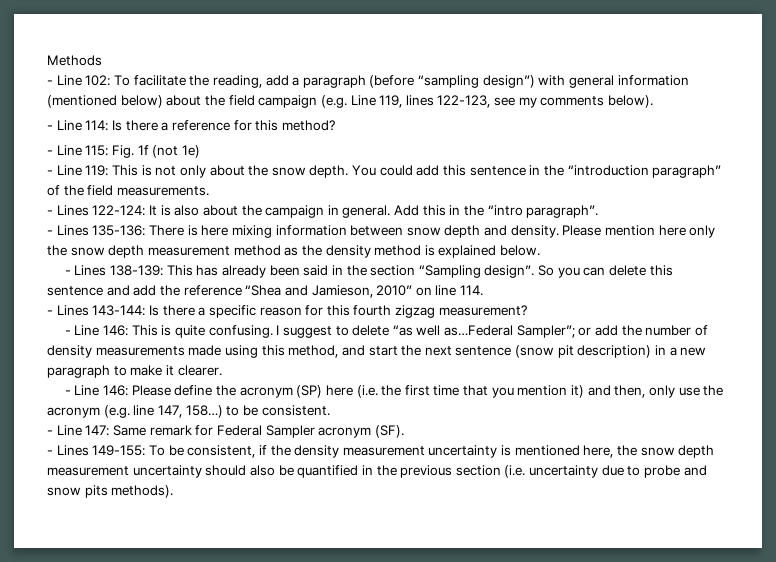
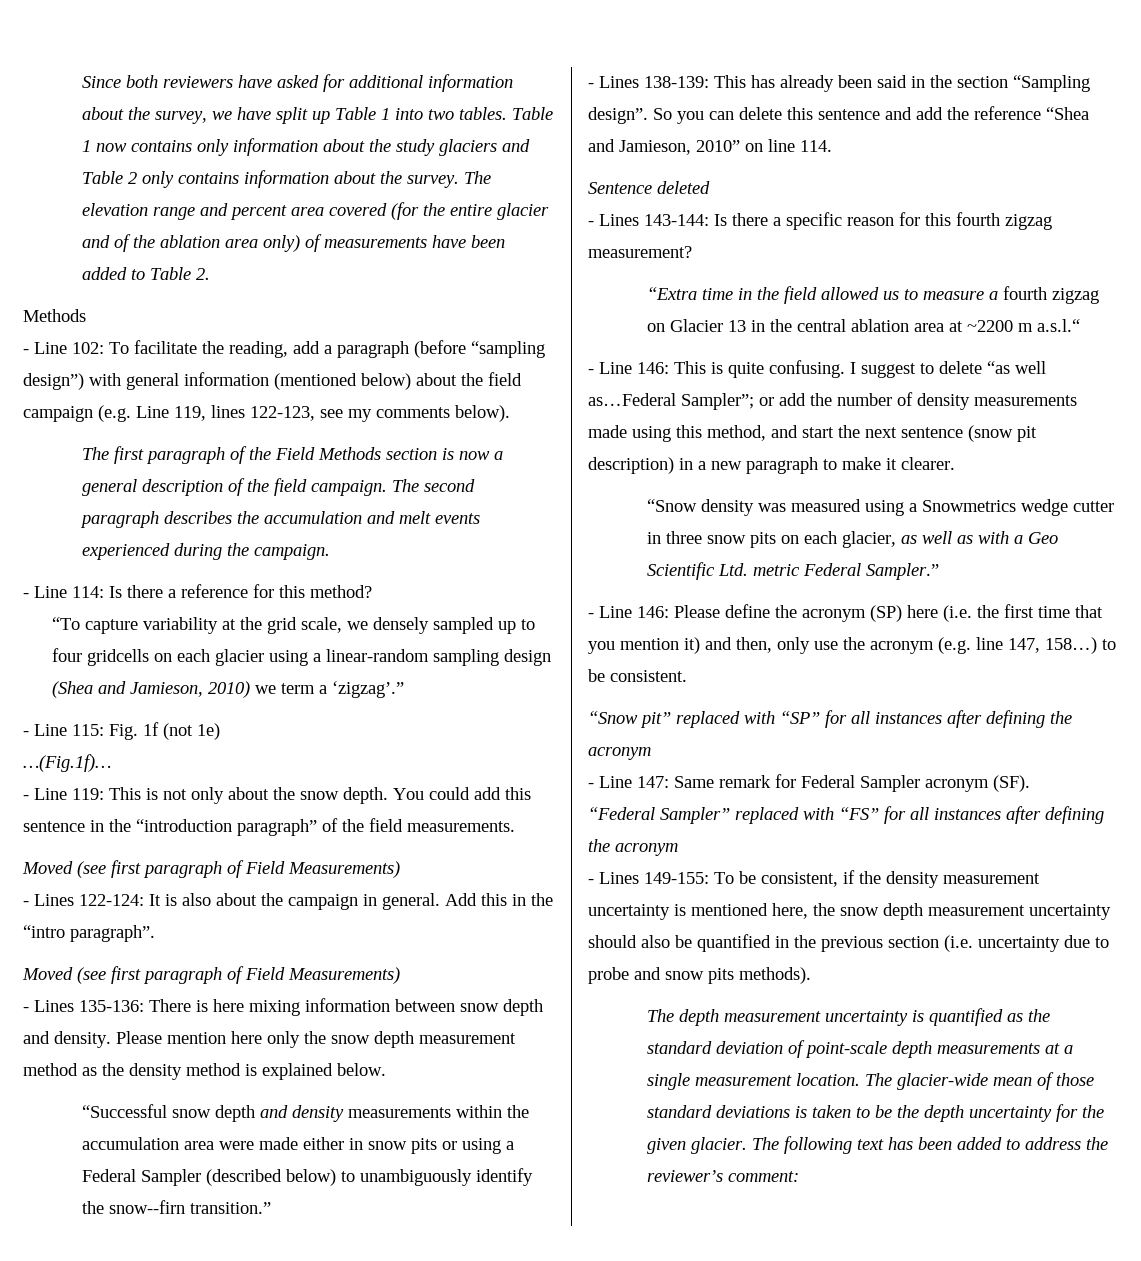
(47, 60) none -> [81,74,513,92] [81,107,553,124] [81,138,530,156] [81,170,491,188] [81,202,549,220] [81,234,505,252] [81,267,210,280] Since both reviewers have asked for additional information about the survey, we have split up Table 1 into two tables. Table 1 now contains only information about the study glaciers and Table 2 only contains information about the survey. The elevation range and percent area covered (for the entire glacier and of the ablation area only) of measurements have been added to Table 2. //
(654, 101) none -> [81,446,503,464] [81,478,475,496] [79,511,480,528] [81,543,330,560] // The first paragraph of the Field Methods section is now a general description of the field campaign. The second paragraph describes the accumulation and melt events experienced during the campaign.
(335, 125) none -> [52,617,536,634] [52,648,552,666] [52,681,405,698] // “To capture variability at the grid scale, we densely sampled up to four gridcells on each glacier using a linear-random sampling design (Shea and Jamieson, 2010) we term a ‘zigzag’.”
(200, 151) none -> [23,754,111,772] // …(Fig.1f)…
(209, 191) none -> [22,860,400,878] // Moved (see first paragraph of Field Measurements)
(599, 211) none -> [22,966,400,984] // Moved (see first paragraph of Field Measurements)
(541, 250) none -> [81,1104,529,1122] [81,1137,514,1154] [81,1168,533,1186] [81,1200,271,1214] // “Successful snow depth and density measurements within the accumulation area were made either in snow pits or using a Federal Sampler (described below) to unambiguously identify the snow--firn transition.”
(484, 290) none -> [588,181,710,194] // Sentence deleted
(527, 310) none -> [646,286,1099,304] [646,319,1080,332] // “Extra time in the field allowed us to measure a fourth zigzag on Glacier 13 in the central ablation area at ~2200 m a.s.l.“
(222, 370) none -> [646,499,1114,516] [646,531,1058,548] [646,562,939,580] // “Snow density was measured using a Snowmetrics wedge cutter in three snow pits on each glacier, as well as with a Geo Scientific Ltd. metric Federal Sampler.”
(330, 410) none -> [588,710,1072,728] [588,747,651,760] // “Snow pit” replaced with “SP” for all instances after defining the acronym
(404, 431) none -> [588,806,1104,824] [588,839,678,856] // “Federal Sampler” replaced with “FS” for all instances after defining the acronym
(174, 491) none -> [646,1008,1050,1026] [646,1040,1073,1058] [646,1072,1094,1090] [646,1104,1104,1122] [646,1136,1108,1154] [646,1170,799,1182] // The depth measurement uncertainty is quantified as the standard deviation of point-scale depth measurements at a single measurement location. The glacier-wide mean of those standard deviations is taken to be the depth uncertainty for the given glacier. The following text has been added to address the reviewer’s comment:

